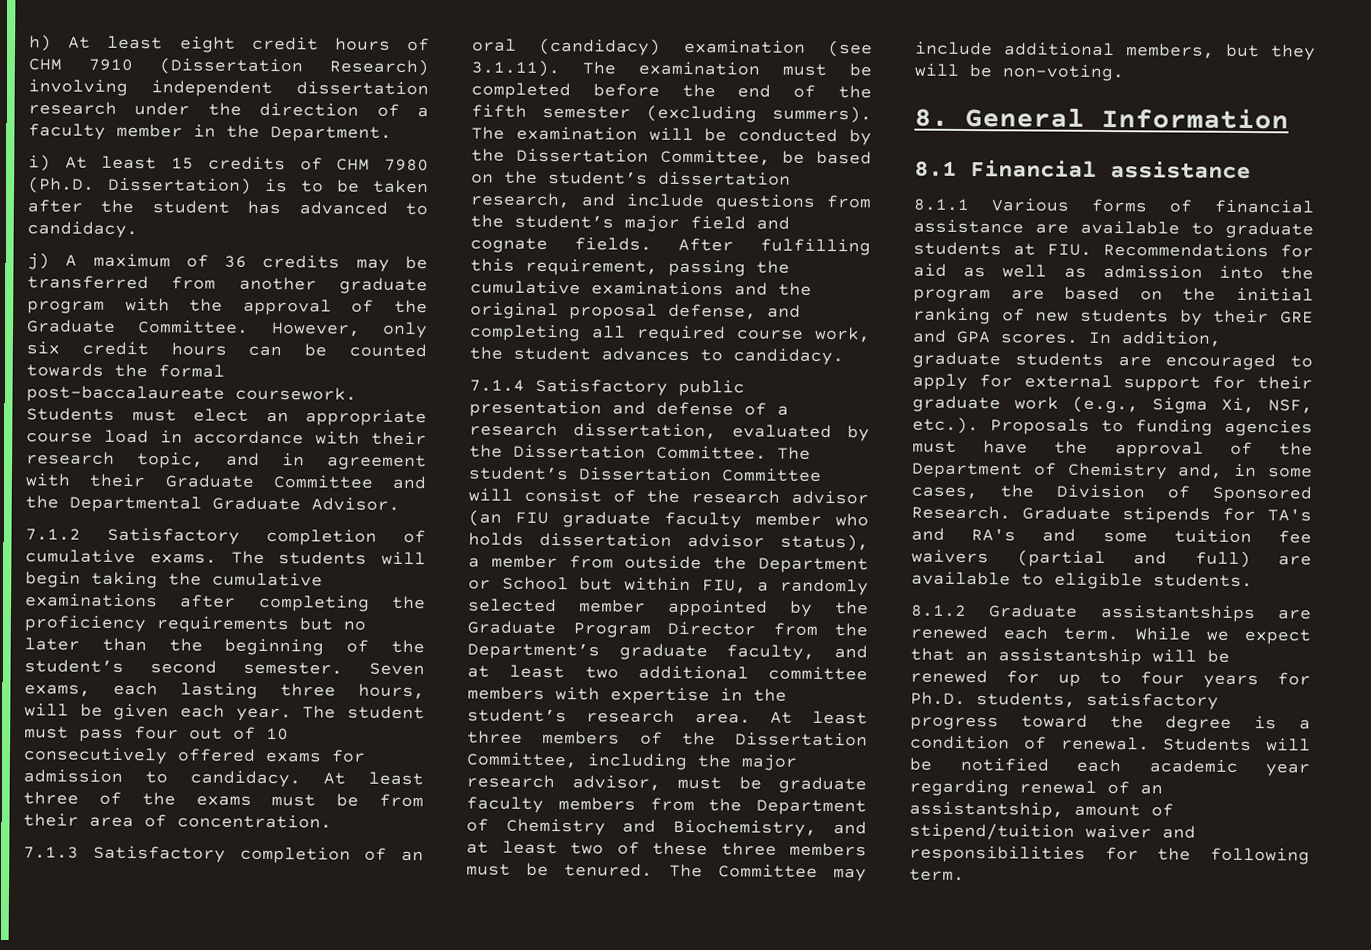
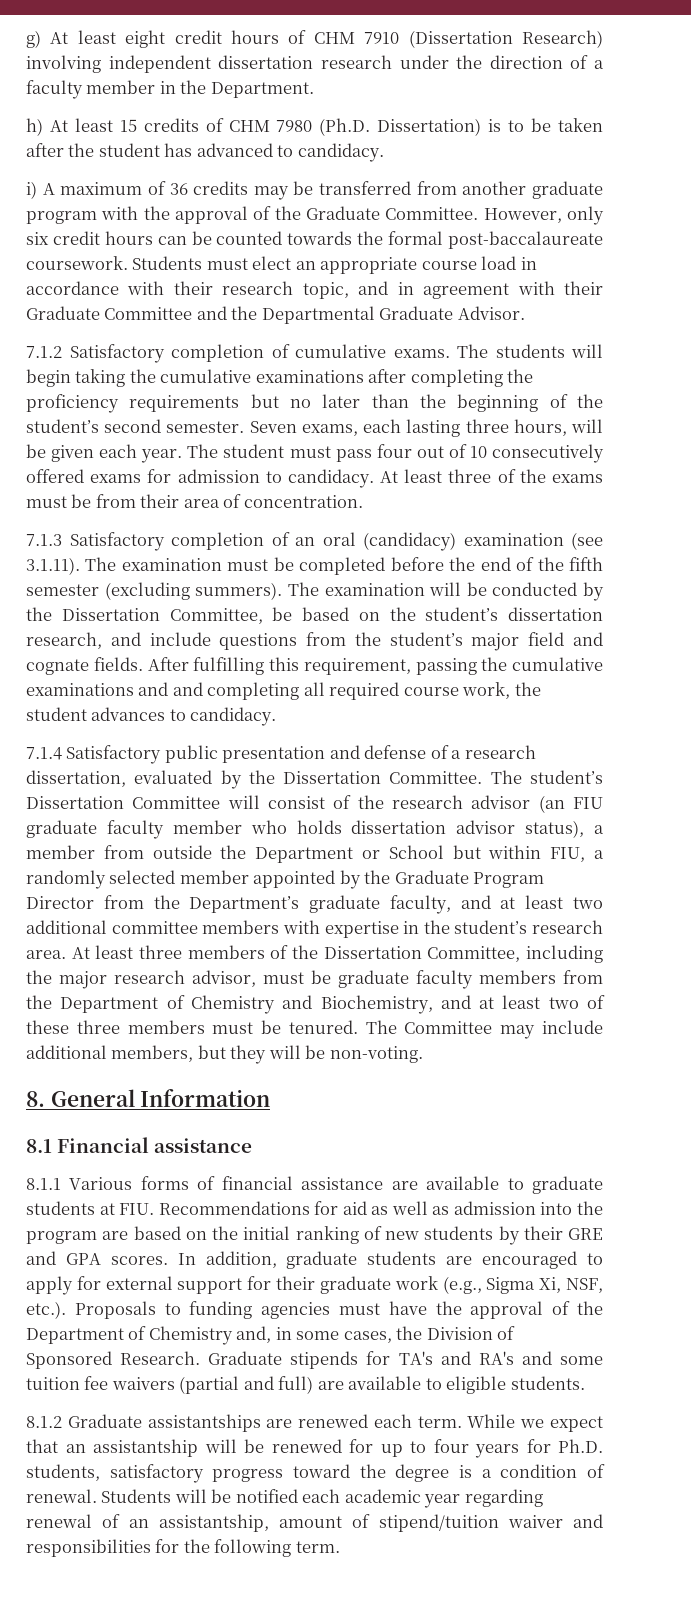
[29,34,52,52] h) -> [26,30,41,48] g)
[28,154,51,172] i) -> [26,118,43,136] h)
[27,252,50,270] j) -> [26,181,37,199] i)
[778,282,812,296] [470,302,757,320] the original proposal defense, -> (169, 689) none

